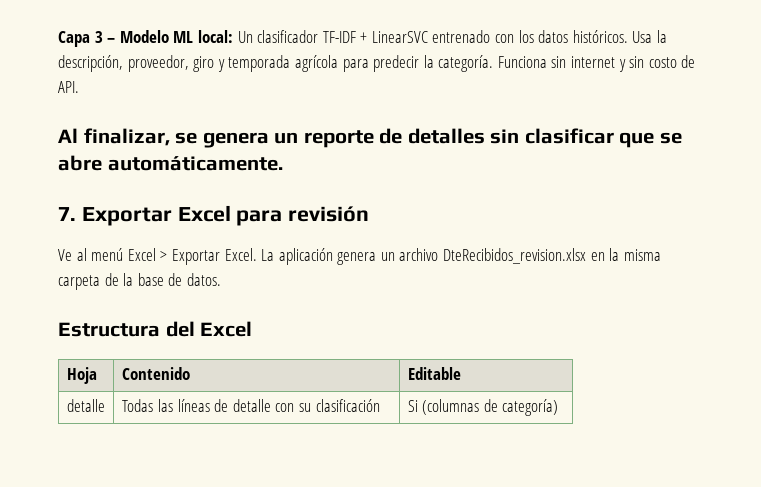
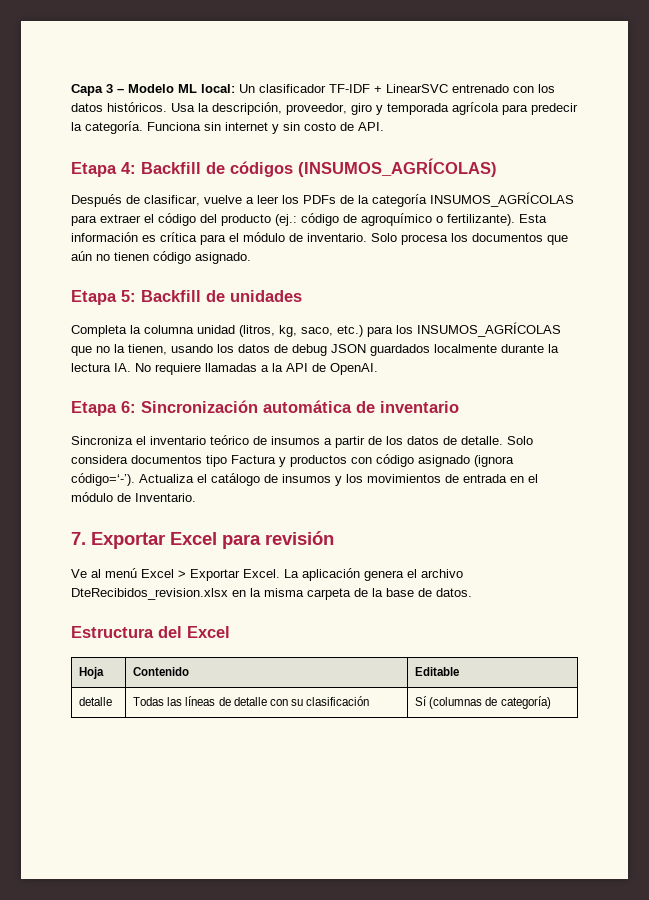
[58,128,682,148] [58,155,283,171] Al finalizar, se genera un reporte de detalles sin clasificar que se abre automáticamente. -> [71,158,497,177] [71,192,574,207] [71,213,547,226] [71,232,568,245] [71,251,251,264] [71,290,302,305] [71,322,561,337] [71,344,559,356] [71,363,378,375] [71,400,459,416] [71,435,533,448] [71,454,514,467] [71,473,538,486] [71,492,196,502] Etapa 4: Backfill de códigos (INSUMOS_AGRÍCOLAS) // Después de clasificar, vuelve a leer los PDFs de la categoría INSUMOS_AGRÍCOLAS para extraer el código del producto (ej.: código de agroquímico o fertilizante). Esta información es crítica para el módulo de inventario. Solo procesa los documentos que aún no tienen código asignado. // Etapa 5: Backfill de unidades // Completa la columna unidad (litros, kg, saco, etc.) para los INSUMOS_AGRÍCOLAS que no la tienen, usando los datos de debug JSON guardados localmente durante la lectura IA. No requiere llamadas a la API de OpenAI. // Etapa 6: Sincronización automática de inventario // Sincroniza el inventario teórico de insumos a partir de los datos de detalle. Solo considera documentos tipo Factura y productos con código asignado (ignora código=‘-’). Actualiza el catálogo de insumos y los movimientos de entrada en el módulo de Inventario.
[380,252,395,261] un -> [407,569,417,578] el
[407,400,418,412] Si -> [415,696,428,706] Sí

